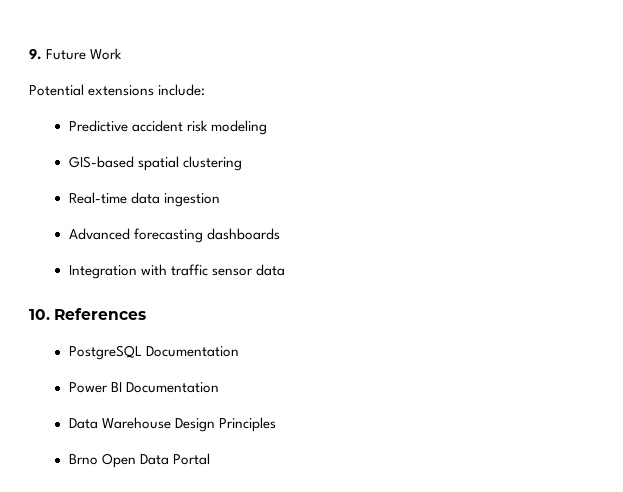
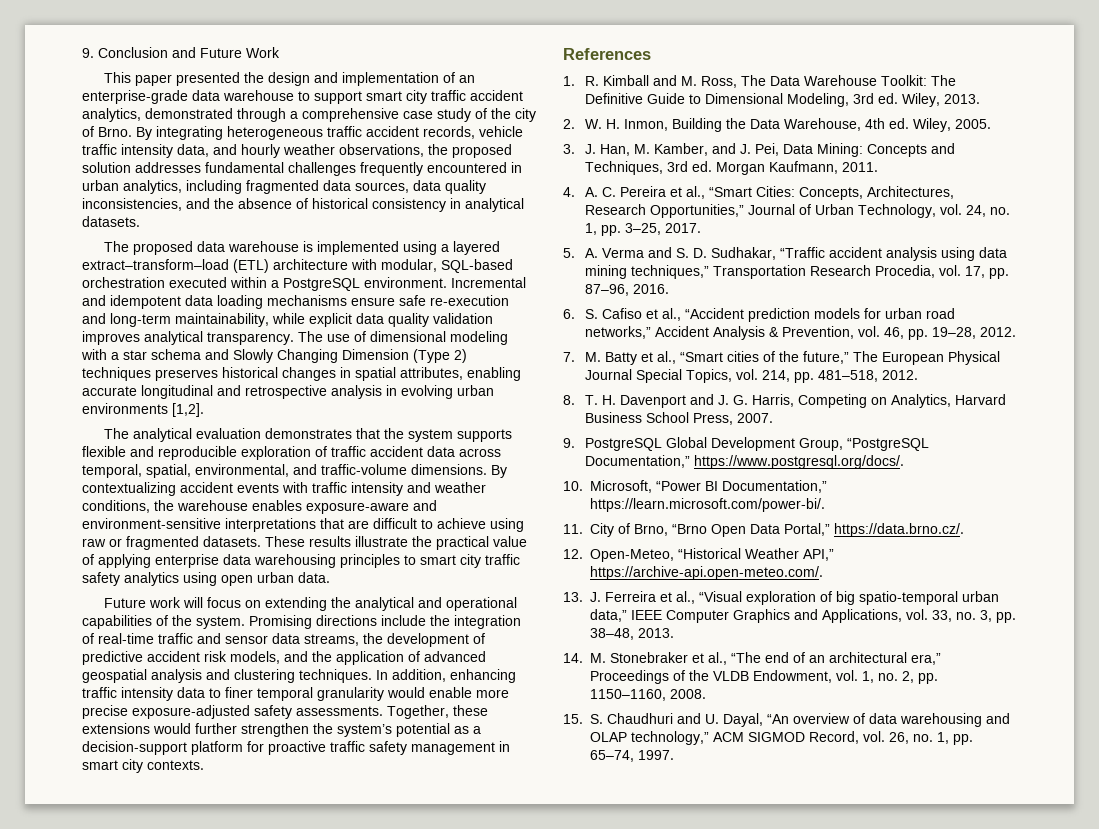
[29,48,42,60] 9. -> [82,47,196,58] 9. Conclusion and
[29,84,206,96] [68,120,267,135] [68,156,242,171] [68,192,220,207] [68,228,280,243] [68,264,285,279] [29,308,147,320] [68,345,239,360] [68,382,219,393] [68,417,276,432] [68,453,210,468] Potential extensions include: // Predictive accident risk modeling // GIS-based spatial clustering // Real-time data ingestion // Advanced forecasting dashboards // Integration with traffic sensor data // 10. References // PostgreSQL Documentation // Power BI Documentation // Data Warehouse Design Principles // Brno Open Data Portal -> [103,72,475,86] [82,90,523,104] [82,108,536,122] [82,126,523,140] [82,144,512,158] [82,162,522,176] [82,180,486,194] [82,198,524,212] [82,216,140,227] [103,241,500,255] [82,259,513,273] [82,277,526,291] [82,295,509,309] [82,313,493,327] [82,331,508,345] [81,349,467,363] [82,367,521,381] [82,385,494,399] [82,403,204,417] [103,428,512,442] [82,446,501,460] [82,464,507,478] [82,482,486,496] [82,500,437,514] [82,518,524,532] [82,536,527,550] [82,554,520,568] [82,572,330,586] [103,597,517,611] [82,615,521,629] [82,633,485,647] [82,651,486,665] [82,669,516,683] [82,687,509,701] [82,705,488,719] [82,723,481,737] [82,741,510,755] [82,759,204,773] [563,48,651,60] [563,75,957,88] [585,93,981,107] [563,118,992,132] [563,143,956,157] [585,161,879,175] [563,186,955,200] [585,204,1011,218] [585,223,702,236] [563,247,1008,261] [585,265,1010,279] [585,284,670,296] [563,308,956,322] [585,326,1017,340] [563,351,1001,365] [585,369,919,383] [563,394,1007,408] [585,412,774,425] [563,437,930,451] [585,455,905,469] [563,480,827,493] [590,498,825,512] [563,523,964,537] [563,548,834,562] [590,566,823,580] [563,591,999,605] [590,609,1016,623] [590,628,674,640] [563,652,941,665] [590,670,938,684] [590,689,706,701] [563,713,1010,727] [590,731,973,745] [590,750,674,762] This paper presented the design and implementation of an enterprise-grade data warehouse to support smart city traffic accident analytics, demonstrated through a comprehensive case study of the city of Brno. By integrating heterogeneous traffic accident records, vehicle traffic intensity data, and hourly weather observations, the proposed solution addresses fundamental challenges frequently encountered in urban analytics, including fragmented data sources, data quality inconsistencies, and the absence of historical consistency in analytical datasets. // The proposed data warehouse is implemented using a layered extract–transform–load (ETL) architecture with modular, SQL-based orchestration executed within a PostgreSQL environment. Incremental and idempotent data loading mechanisms ensure safe re-execution and long-term maintainability, while explicit data quality validation improves analytical transparency. The use of dimensional modeling with a star schema and Slowly Changing Dimension (Type 2) techniques preserves historical changes in spatial attributes, enabling accurate longitudinal and retrospective analysis in evolving urban environments [1,2]. // The analytical evaluation demonstrates that the system supports flexible and reproducible exploration of traffic accident data across temporal, spatial, environmental, and traffic-volume dimensions. By contextualizing accident events with traffic intensity and weather conditions, the warehouse enables exposure-aware and environment-sensitive interpretations that are difficult to achieve using raw or fragmented datasets. These results illustrate the practical value of applying enterprise data warehousing principles to smart city traffic safety analytics using open urban data. // Future work will focus on extending the analytical and operational capabilities of the system. Promising directions include the integration of real-time traffic and sensor data streams, the development of predictive accident risk models, and the application of advanced geospatial analysis and clustering techniques. In addition, enhancing traffic intensity data to finer temporal granularity would enable more precise exposure-adjusted safety assessments. Together, these extensions would further strengthen the system’s potential as a decision-support platform for proactive traffic safety management in smart city contexts. // References // 1. R. Kimball and M. Ross, The Data Warehouse Toolkit: The Definitive Guide to Dimensional Modeling, 3rd ed. Wiley, 2013. // 2. W. H. Inmon, Building the Data Warehouse, 4th ed. Wiley, 2005. // 3. J. Han, M. Kamber, and J. Pei, Data Mining: Concepts and Techniques, 3rd ed. Morgan Kaufmann, 2011. // 4. A. C. Pereira et al., “Smart Cities: Concepts, Architectures, Research Opportunities,” Journal of Urban Technology, vol. 24, no. 1, pp. 3–25, 2017. // 5. A. Verma and S. D. Sudhakar, “Traffic accident analysis using data mining techniques,” Transportation Research Procedia, vol. 17, pp. 87–96, 2016. // 6. S. Cafiso et al., “Accident prediction models for urban road networks,” Accident Analysis & Prevention, vol. 46, pp. 19–28, 2012. // 7. M. Batty et al., “Smart cities of the future,” The European Physical Journal Special Topics, vol. 214, pp. 481–518, 2012. // 8. T. H. Davenport and J. G. Harris, Competing on Analytics, Harvard Business School Press, 2007. // 9. PostgreSQL Global Development Group, “PostgreSQL Documentation,” https://www.postgresql.org/docs/. // 10. Microsoft, “Power BI Documentation,” https://learn.microsoft.com/power-bi/. // 11. City of Brno, “Brno Open Data Portal,” https://data.brno.cz/. // 12. Open-Meteo, “Historical Weather API,” https://archive-api.open-meteo.com/. // 13. J. Ferreira et al., “Visual exploration of big spatio-temporal urban data,” IEEE Computer Graphics and Applications, vol. 33, no. 3, pp. 38–48, 2013. // 14. M. Stonebraker et al., “The end of an architectural era,” Proceedings of the VLDB Endowment, vol. 1, no. 2, pp. 1150–1160, 2008. // 15. S. Chaudhuri and U. Dayal, “An overview of data warehousing and OLAP technology,” ACM SIGMOD Record, vol. 26, no. 1, pp. 65–74, 1997.

